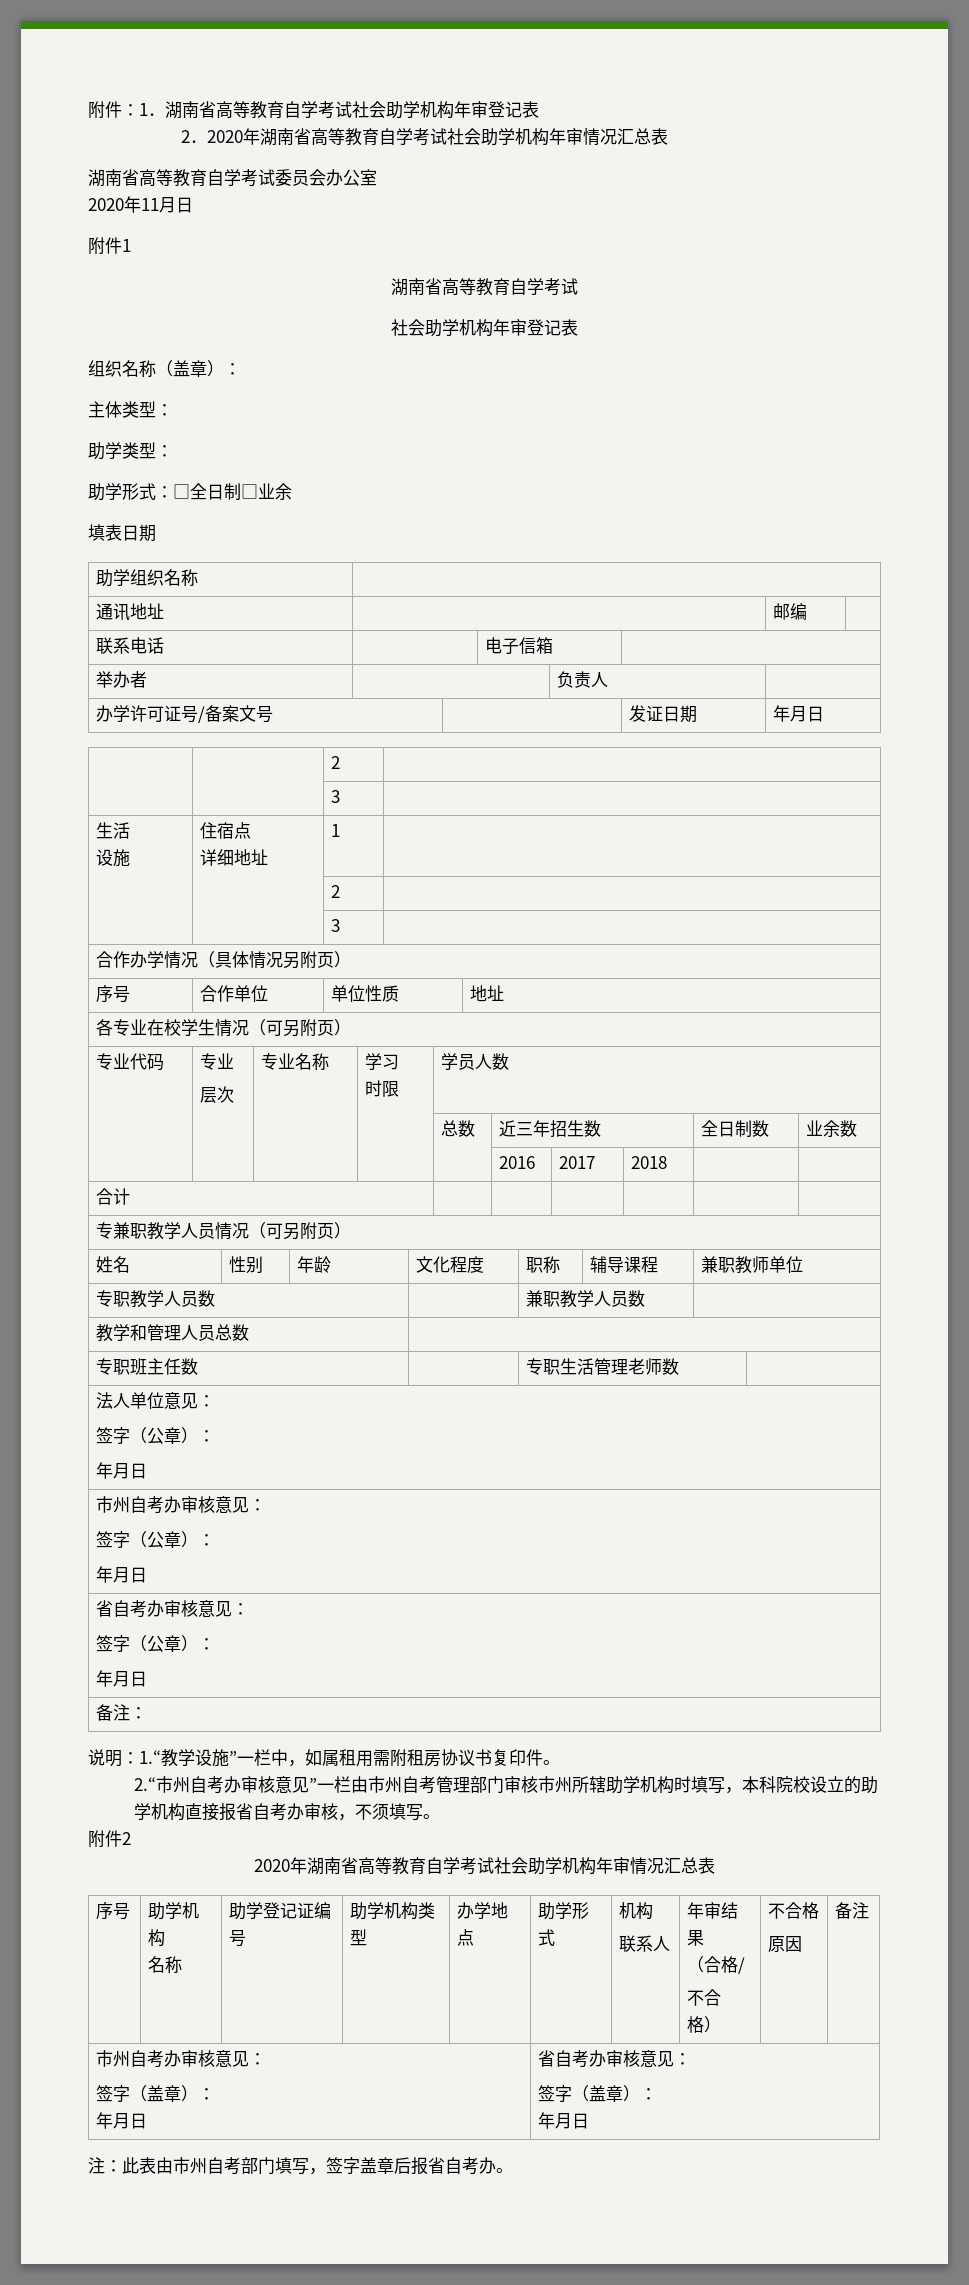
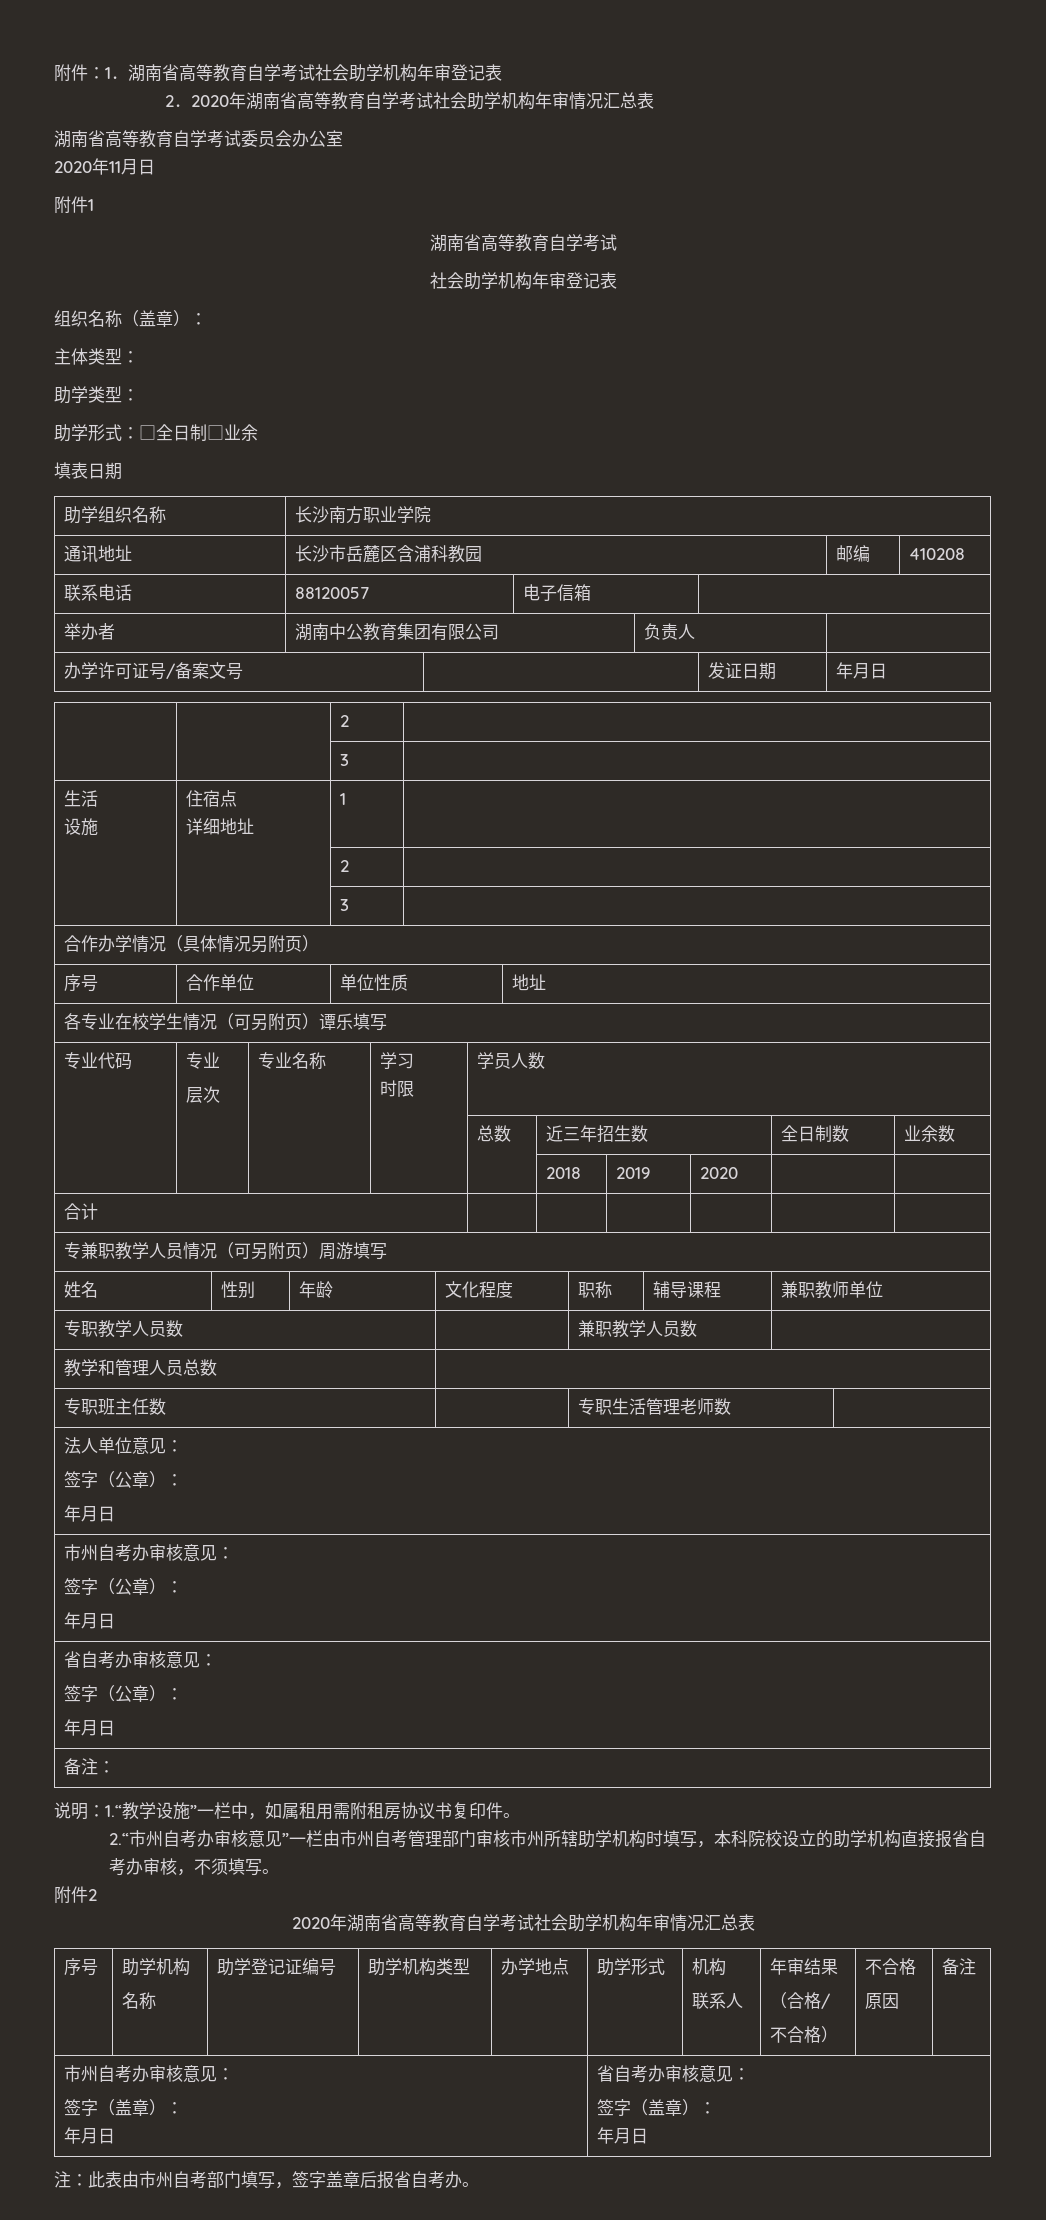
[96,603,165,621] // 通讯地址 | -> [294,506,431,524] [63,545,132,563] [294,545,482,563] 长沙南方职业学院 // 通讯地址 | 长沙市岳麓区含浦科教园
(808, 611) none -> [908,548,965,560] 410208
(165, 645) none -> [294,587,369,599] 88120057
(148, 679) none -> [294,623,499,641] 湖南中公教育集团有限公司
(352, 1027) none -> [318,1013,387,1031] 谭乐填写
[499,1156,536,1169] [559,1156,596,1169] [631,1156,668,1169] 2016 | 2017 | 2018 -> [545,1167,581,1179] [615,1167,650,1179] [699,1167,738,1179] 2018 | 2019 | 2020
(352, 1230) none -> [318,1242,387,1260] 周游填写

